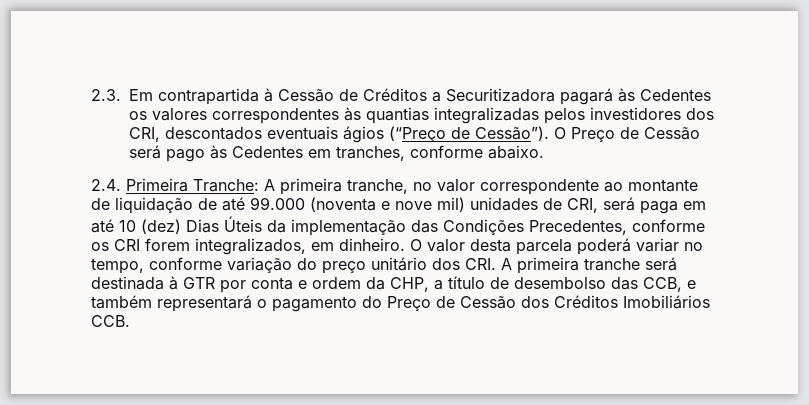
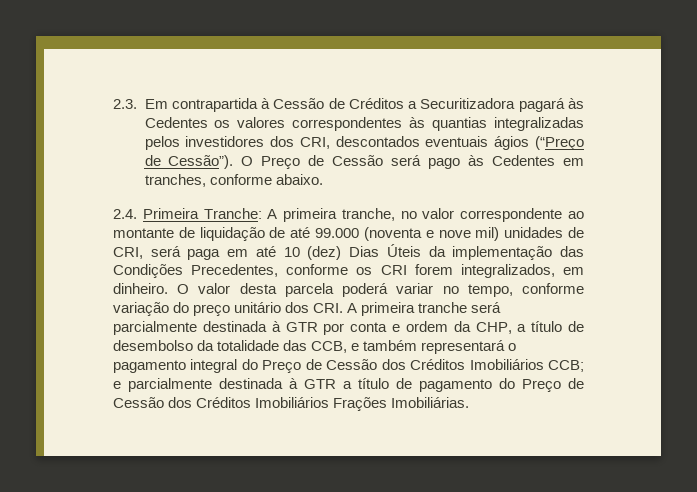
(677, 264) none -> [113,321,197,335] parcialmente
(606, 283) none -> [197,340,280,351] da totalidade
[362,295,710,311] [91,315,130,327] do Preço de Cessão dos Créditos Imobiliários CCB. -> [190,359,585,373] [113,378,584,392] [113,397,470,411] integral do Preço de Cessão dos Créditos Imobiliários CCB; e parcialmente destinada à GTR a título de pagamento do Preço de Cessão dos Créditos Imobiliários Frações Imobiliárias.

